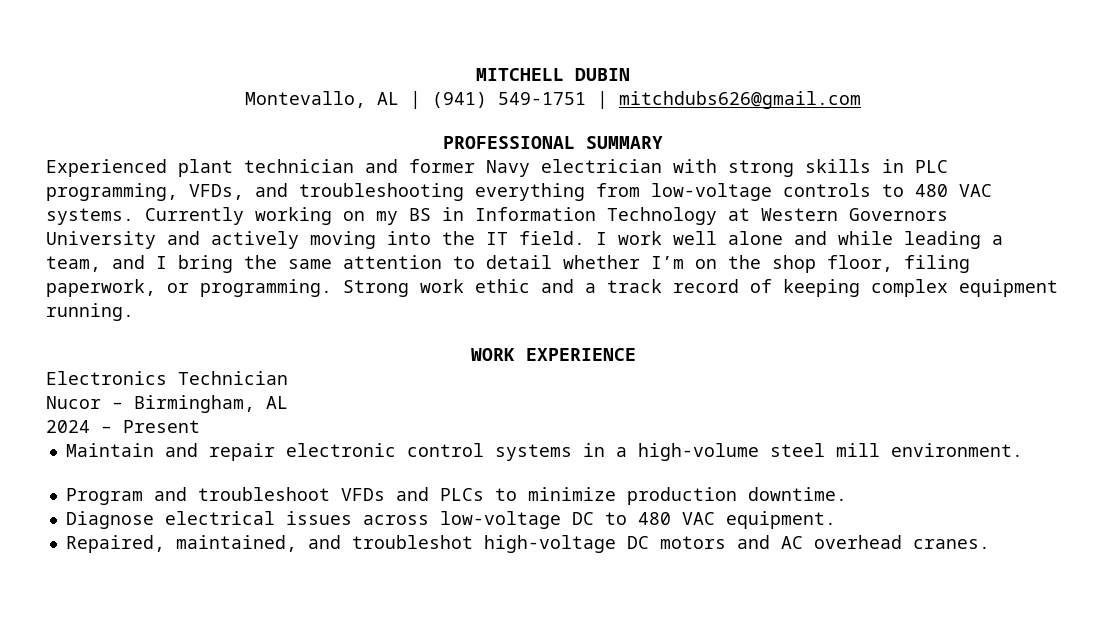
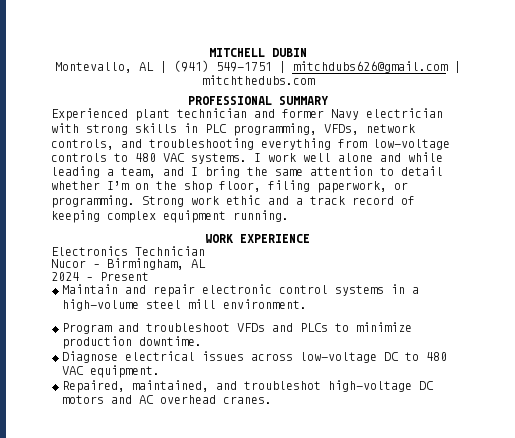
(861, 100) none -> [453,61,461,73] [201,75,315,85] | mitchthedubs.com
(244, 192) none -> [366,124,415,133] [51,139,114,150] network controls,
[145,207,948,225] [46,231,585,249] Currently working on my BS in Information Technology at Western Governors University and actively moving into the IT field. -> (247, 158) none

